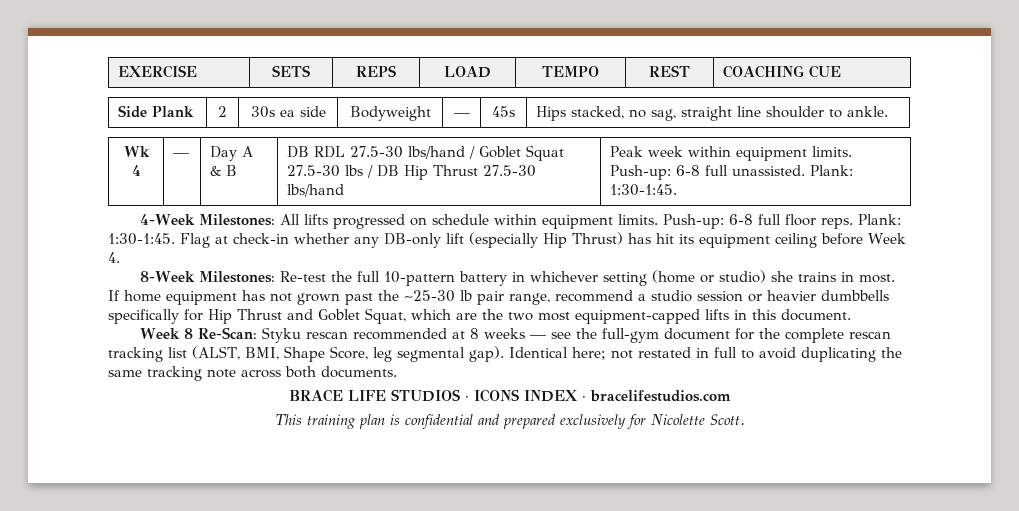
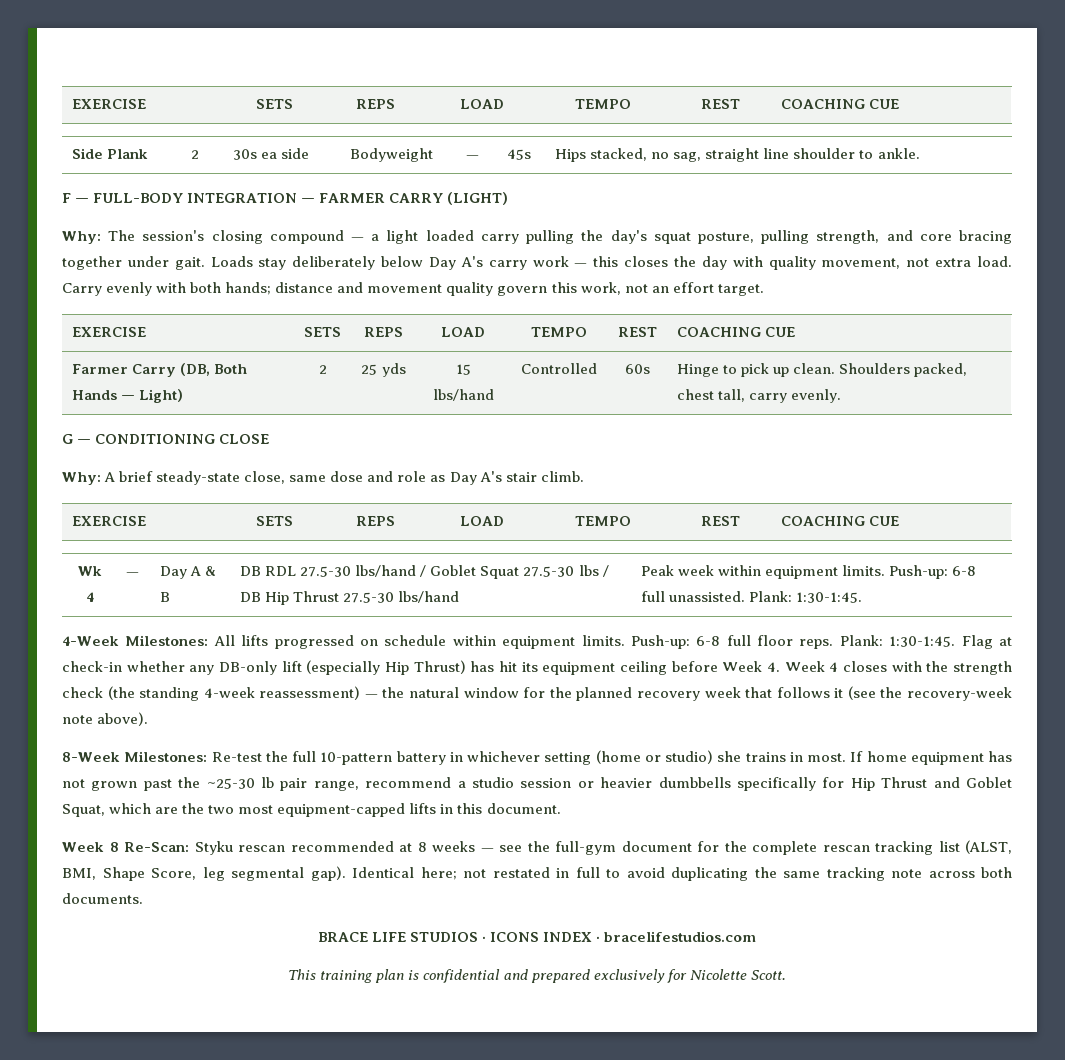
(889, 111) none -> [62,192,509,205] [62,230,1013,244] [62,256,1013,270] [62,282,764,296] [72,327,147,337] [304,327,341,337] [364,327,403,337] [441,327,485,337] [531,327,587,337] [618,327,657,337] [677,327,796,337] [72,363,248,377] [72,389,184,403] [318,365,327,374] [361,363,406,377] [455,364,471,375] [432,389,494,401] [521,363,597,374] [625,364,650,374] [677,363,968,377] [677,389,842,403] [62,434,270,444] [62,471,584,485] [72,516,147,526] [255,516,293,526] [355,516,395,526] [460,516,504,526] [575,516,631,526] [700,516,740,526] [781,516,900,526] // F — FULL-BODY INTEGRATION — FARMER CARRY (LIGHT) // Why: The session's closing compound — a light loaded carry pulling the day's squat posture, pulling strength, and core bracing together under gait. Loads stay deliberately below Day A's carry work — this closes the day with quality movement, not extra load. Carry evenly with both hands; distance and movement quality govern this work, not an effort target. // EXERCISE | SETS | REPS | LOAD | TEMPO | REST | COACHING CUE // Farmer Carry (DB, Both Hands — Light) | 2 | 25 yds | 15 lbs/hand | Controlled | 60s | Hinge to pick up clean. Shoulders packed, chest tall, carry evenly. // G — CONDITIONING CLOSE // Why: A brief steady-state close, same dose and role as Day A's stair climb. // EXERCISE | SETS | REPS | LOAD | TEMPO | REST | COACHING CUE
(120, 257) none -> [784,661,1012,675] [62,686,1012,701] [62,712,149,726] Week 4 closes with the strength check (the standing 4-week reassessment) — the natural window for the planned recovery week that follows it (see the recovery-week note above).

